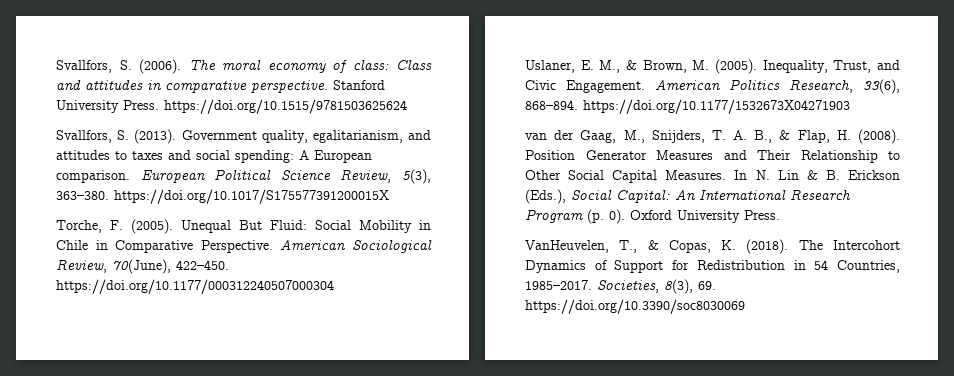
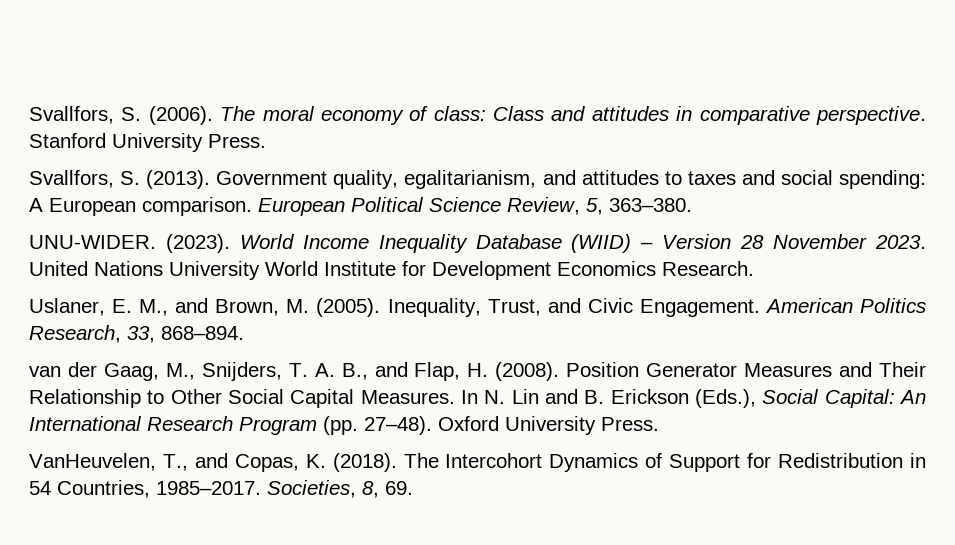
[164,99,407,114] https://doi.org/10.1515/9781503625624 -> (266, 141) none
[402,169,431,184] 5(3), -> [586,198,603,215] 5,
[114,189,389,204] [56,219,431,234] [56,240,432,253] [56,259,229,274] [56,279,334,294] https://doi.org/10.1017/S175577391200015X // Torche, F. (2005). Unequal But Fluid: Social Mobility in Chile in Comparative Perspective. American Sociological Review, 70(June), 422–450. https://doi.org/10.1177/000312240507000304 -> [29,234,926,253] [29,261,754,280] // UNU-WIDER. (2023). World Income Inequality Database (WIID) – Version 28 November 2023. United Nations University World Institute for Development Economics Research.
[626,60,637,70] & -> [175,298,209,313] and
[863,79,900,94] 33(6), -> [127,326,155,343] 33,
[583,99,850,114] https://doi.org/10.1177/1532673X04271903 -> (244, 333) none
[779,130,791,140] & -> [374,362,408,377] and
[806,170,818,180] & -> [544,389,578,404] and
[587,209,625,224] (p. 0). -> [323,416,432,435] (pp. 27–48).
[647,240,659,250] & -> [194,453,228,468] and
[664,279,716,294] [525,299,745,314] 8(3), 69. https://doi.org/10.3390/soc8030069 -> [362,481,413,498] 8, 69.

